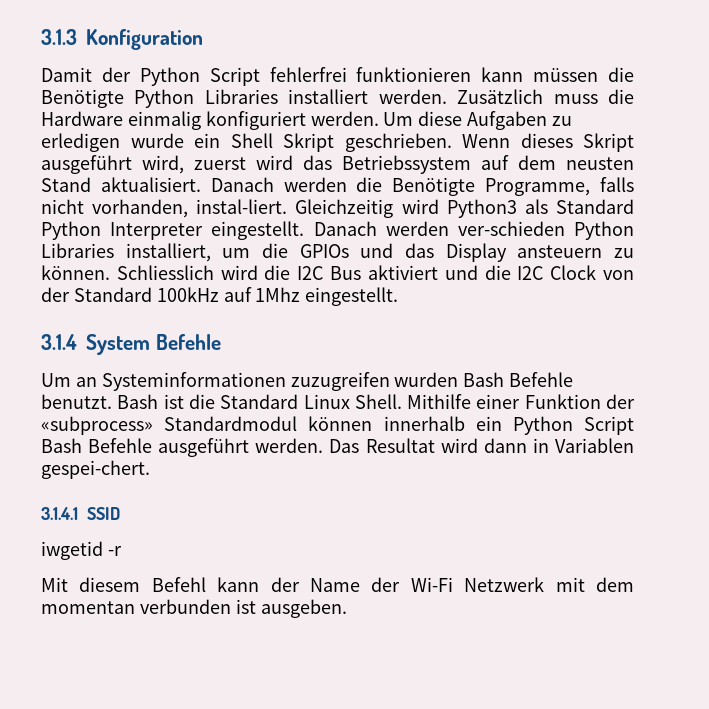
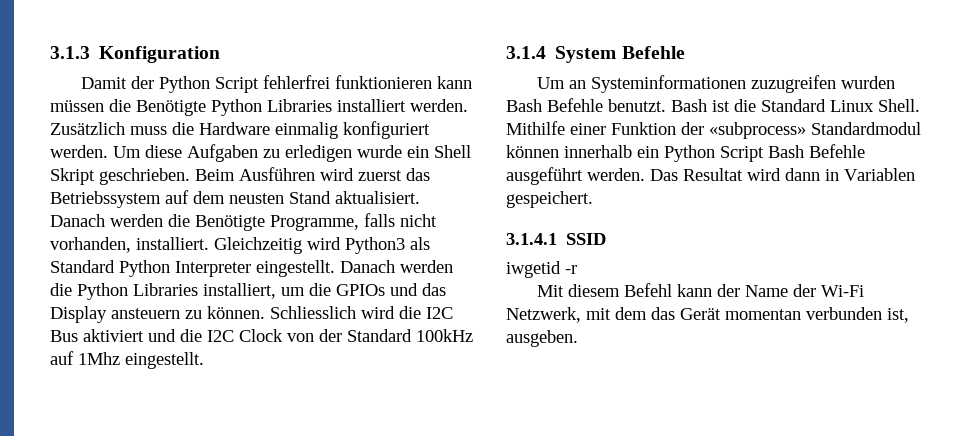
[462,133,634,152] [41,155,293,174] Wenn dieses Skript ausgeführt wird, zuerst wird -> [195,167,402,181] Beim Ausführen wird zuerst
[196,199,288,214] instal-liert. -> [136,237,209,250] installiert.
[457,221,565,236] ver-schieden -> [50,283,72,296] die
[41,460,150,479] gespei-chert. -> [506,191,593,208] gespeichert.
[464,577,545,592] Netzwerk -> [506,307,581,323] Netzwerk,
(634, 584) none -> [651,307,721,320] das Gerät
[235,599,256,614] ist -> [887,308,909,323] ist,

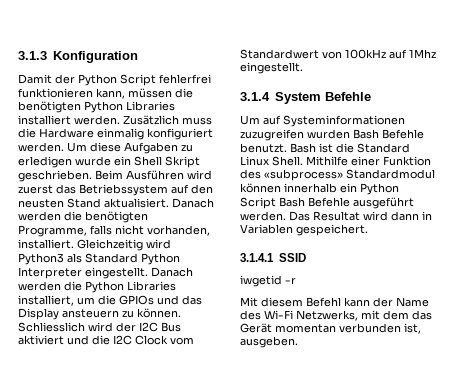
[437,76,473,89] kann -> [96,88,125,99] kann,
[136,100,206,116] Benötigte -> [18,101,81,113] benötigten
[193,191,225,204] dem -> [191,184,213,194] den
[195,215,265,231] Benötigte -> [85,211,148,223] benötigten
[399,306,421,319] die -> [116,322,136,332] der
[287,329,412,342] von der Standard -> [170,337,194,345] [240,49,342,59] vom Standardwert von
[569,80,587,89] an -> [263,115,281,125] auf
[681,122,704,135] der -> [240,169,261,179] des
[793,284,865,297] [506,307,581,323] der Wi-Fi Netzwerk, -> [240,310,358,321] des Wi-Fi Netzwerks,

